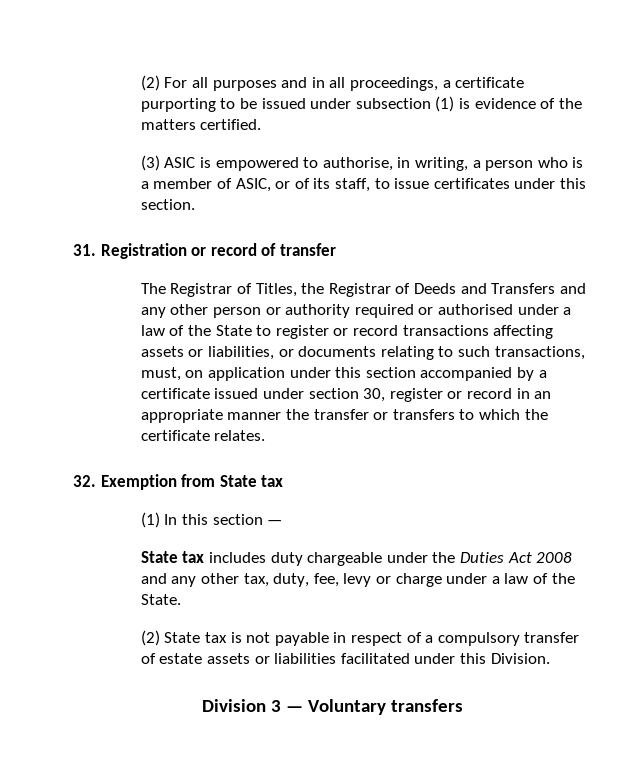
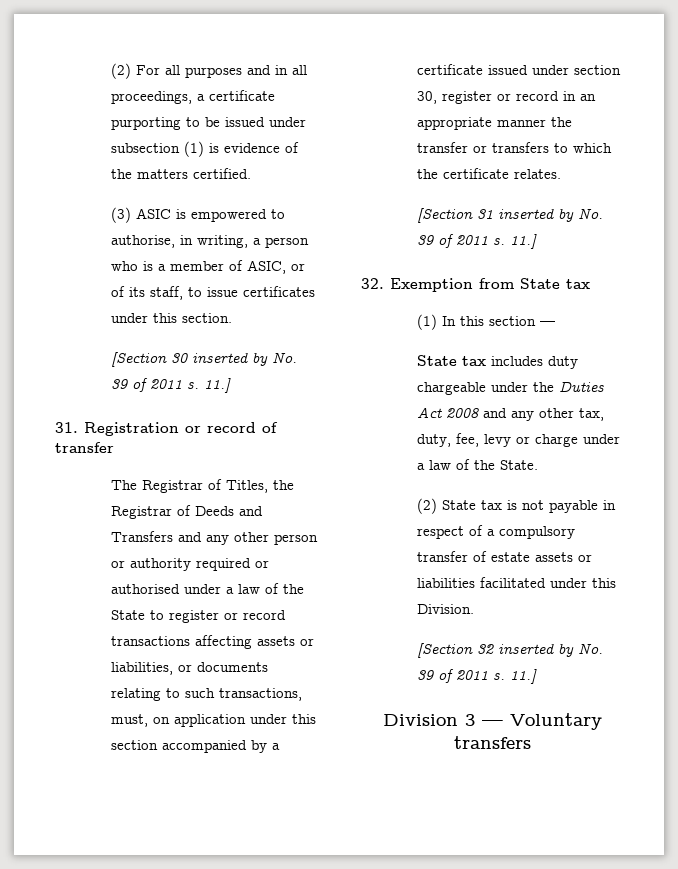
(195, 204) none -> [110,352,297,367] [110,378,231,393] // [Section 30 inserted by No. 39 of 2011 s. 11.]
(266, 435) none -> [416,208,603,223] [416,234,537,249] // [Section 31 inserted by No. 39 of 2011 s. 11.]
(550, 658) none -> [416,643,603,658] [416,669,537,684] // [Section 32 inserted by No. 39 of 2011 s. 11.]

